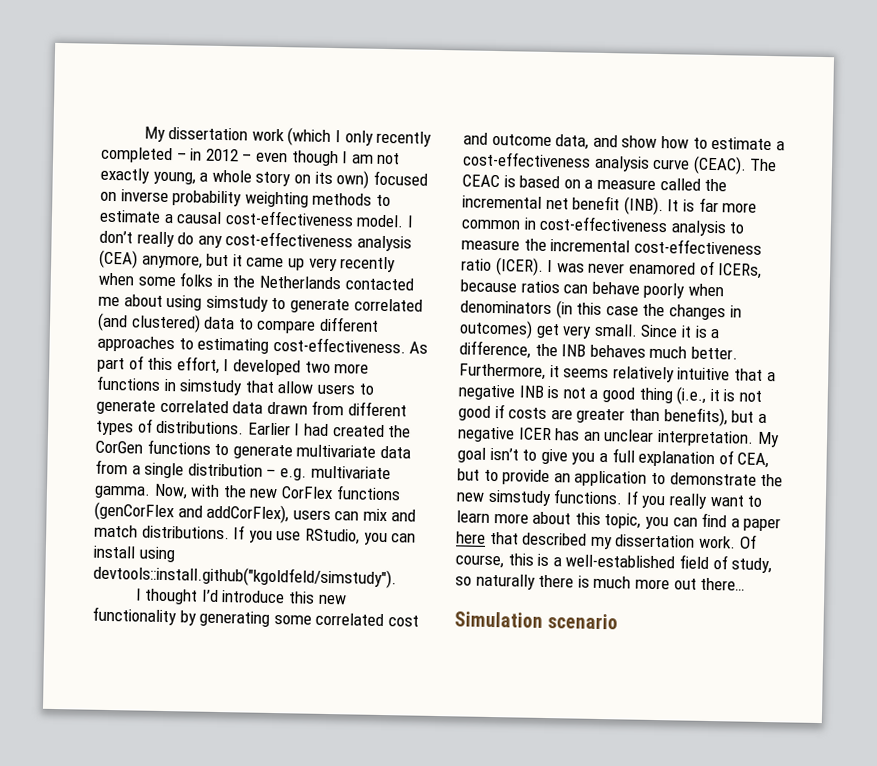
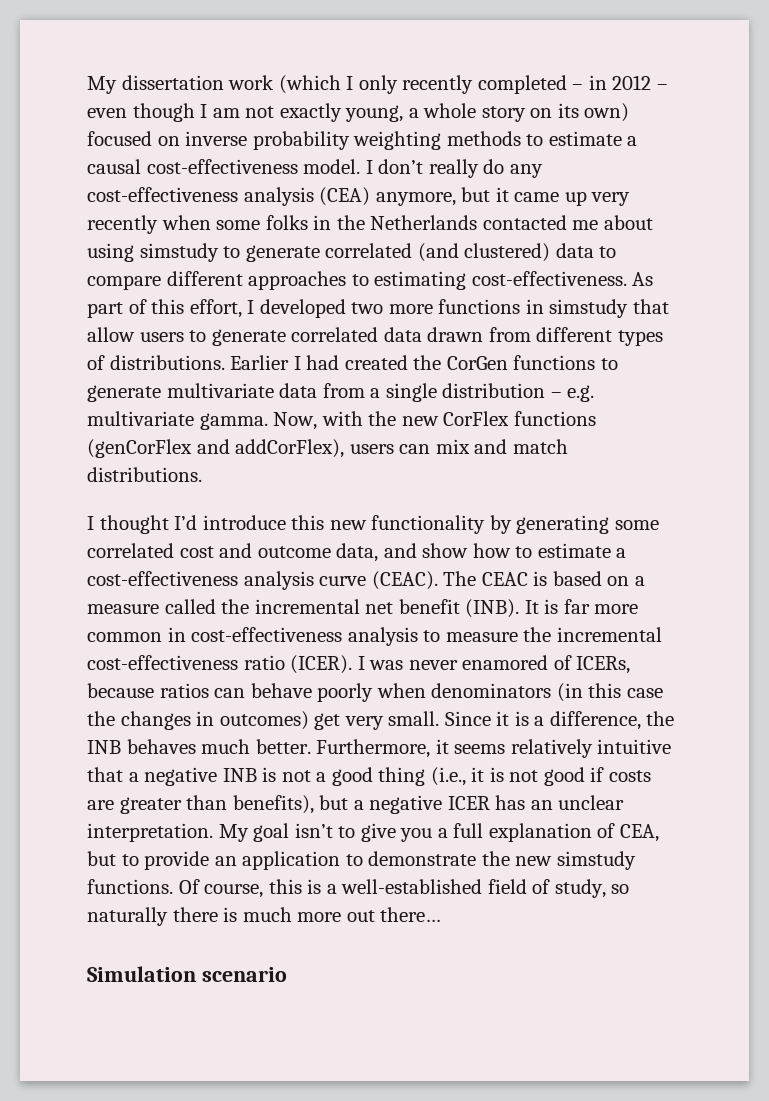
[233,525,417,546] [93,545,175,563] [93,564,397,589] If you use RStudio, you can install using devtools::install.github("kgoldfeld/simstudy"). -> (202, 474) none
[625,490,763,509] [456,510,782,532] [456,531,736,550] If you really want to learn more about this topic, you can find a paper here that described my dissertation work. -> (173, 886) none

